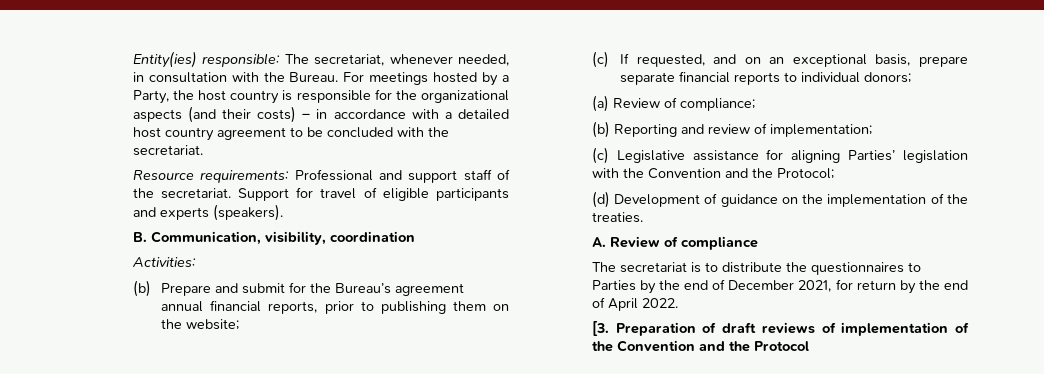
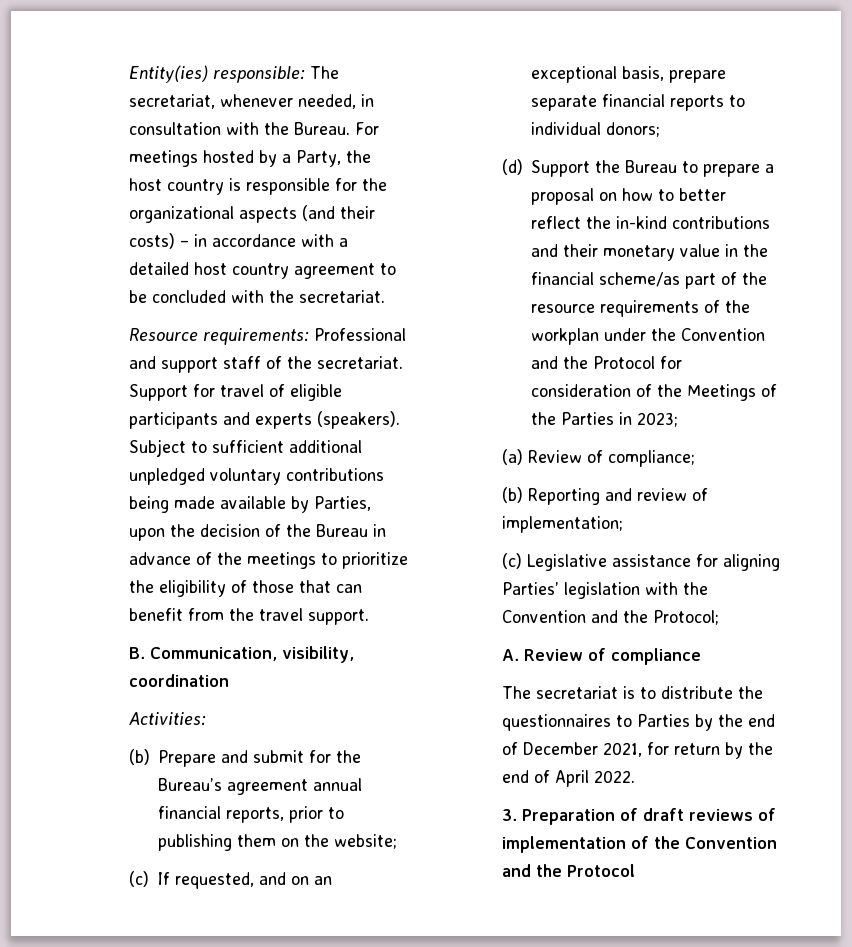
(283, 212) none -> [128,439,362,457] [128,468,384,485] [128,496,371,513] [128,524,386,541] [128,552,408,569] [128,580,362,597] [128,608,369,625] Subject to sufficient additional unpledged voluntary contributions being made available by Parties, upon the decision of the Bureau in advance of the meetings to prioritize the eligibility of those that can benefit from the travel support.
(912, 77) none -> [501,159,775,177] [531,188,727,205] [531,216,771,229] [531,244,769,261] [531,272,768,289] [531,300,751,317] [531,328,766,345] [531,356,683,369] [531,384,778,401] [531,412,679,427] // (d) Support the Bureau to prepare a proposal on how to better reflect the in-kind contributions and their monetary value in the financial scheme/as part of the resource requirements of the workplan under the Convention and the Protocol for consideration of the Meetings of the Parties in 2023;
[591,191,968,208] [591,212,643,223] // (d) Development of guidance on the implementation of the treaties. -> (719, 617) none
[591,321,609,336] [3. -> [501,809,517,821] 3.

